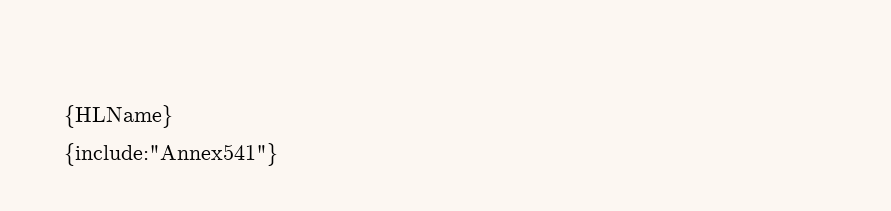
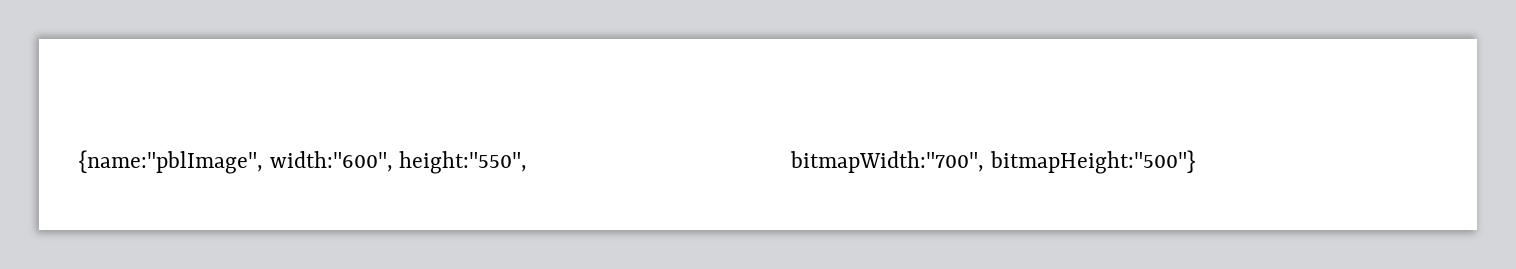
[64,105,173,128] [64,143,278,166] {HLName} // {include:"Annex541"} -> [79,150,1195,174] {name:"pblImage", width:"600", height:"550", bitmapWidth:"700", bitmapHeight:"500"}

